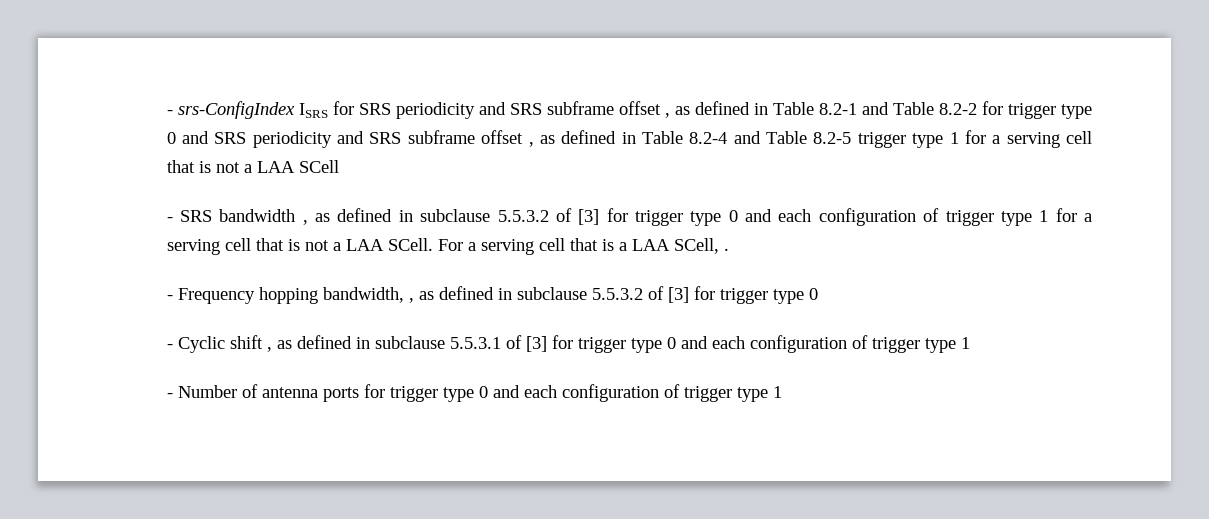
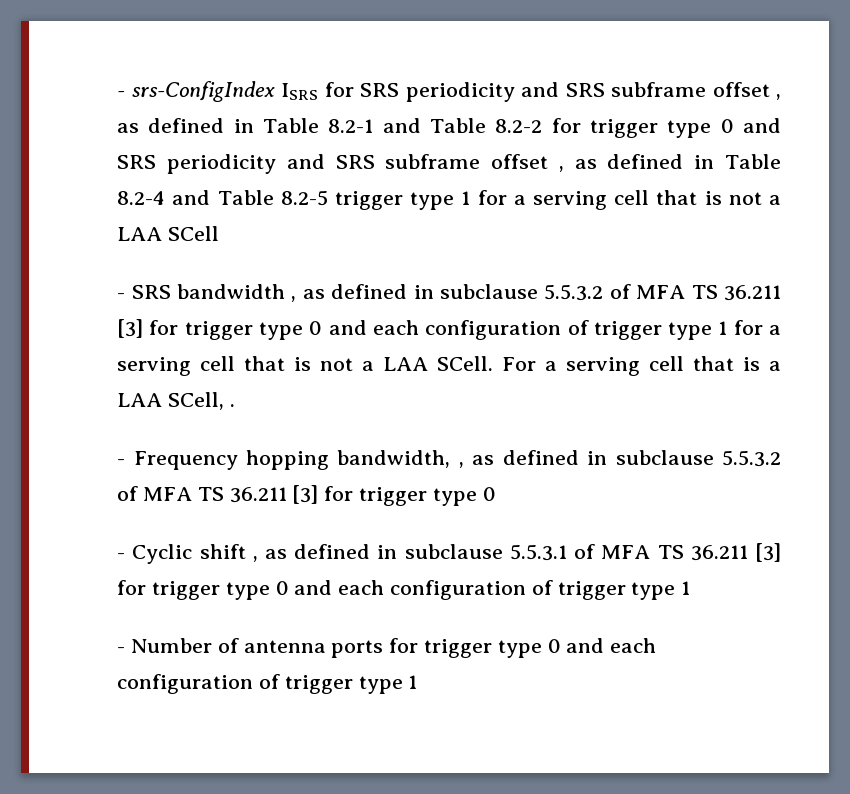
(572, 215) none -> [636,285,781,301] MFA TS 36.211
(664, 293) none -> [142,487,287,503] MFA TS 36.211
(522, 342) none -> [601,545,748,561] MFA TS 36.211

